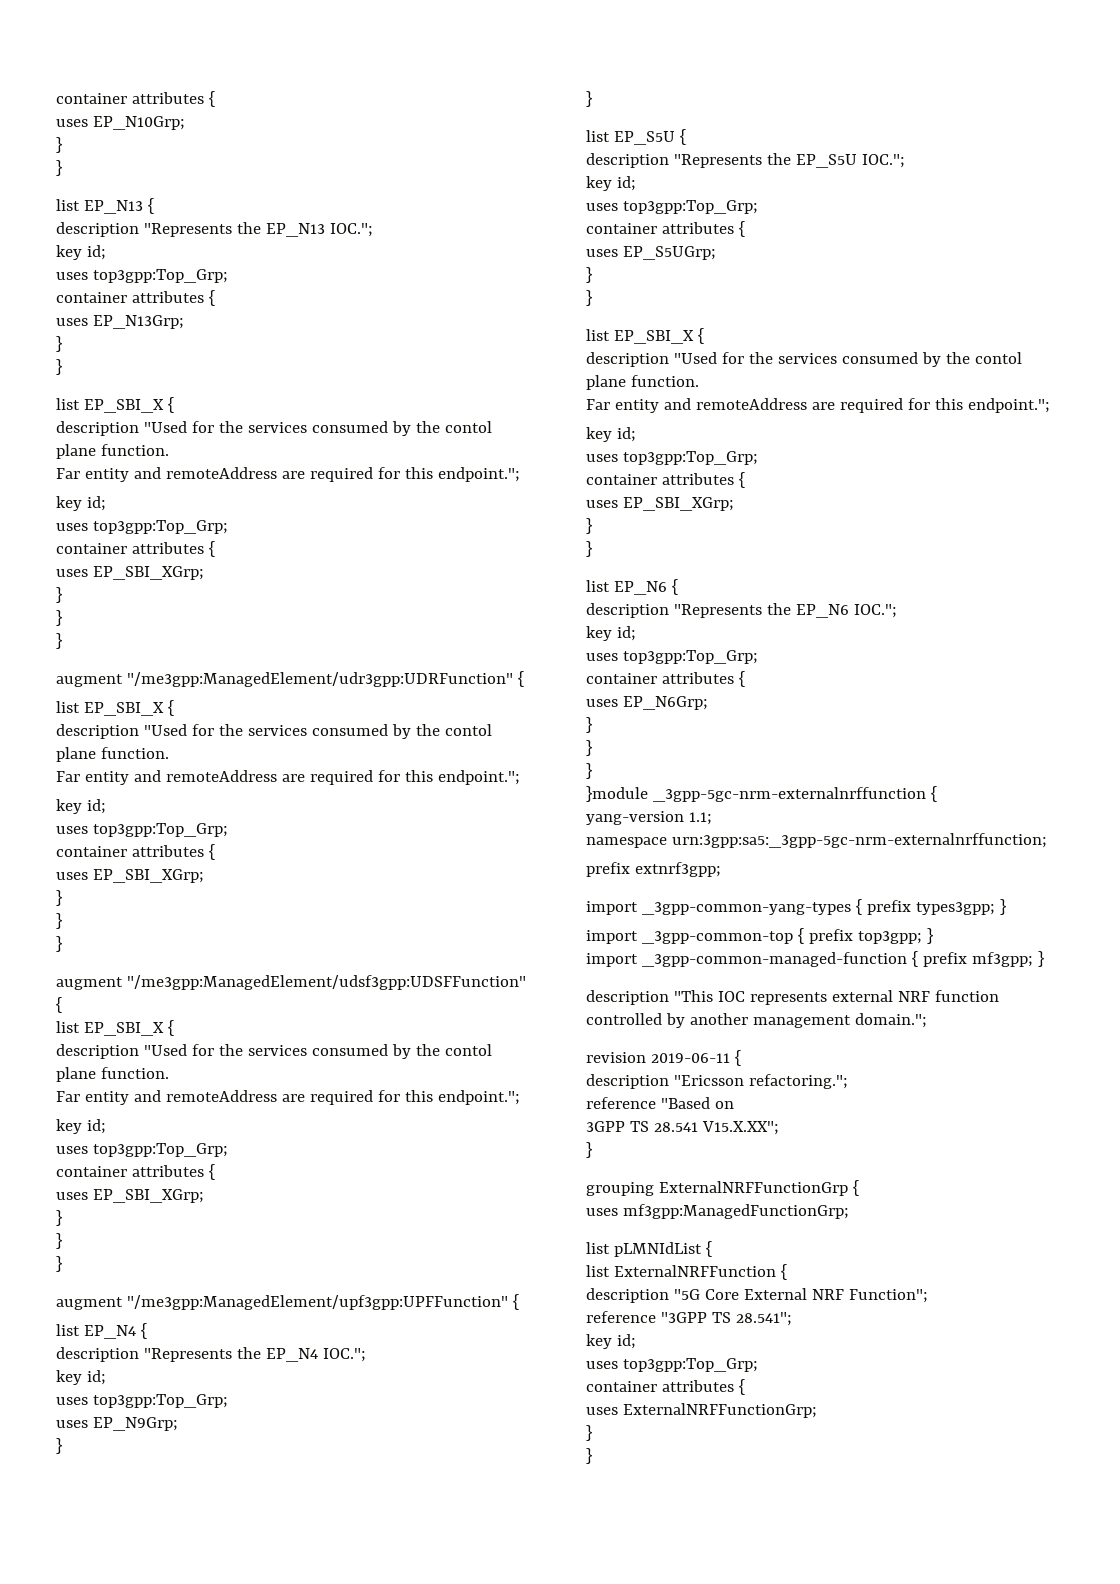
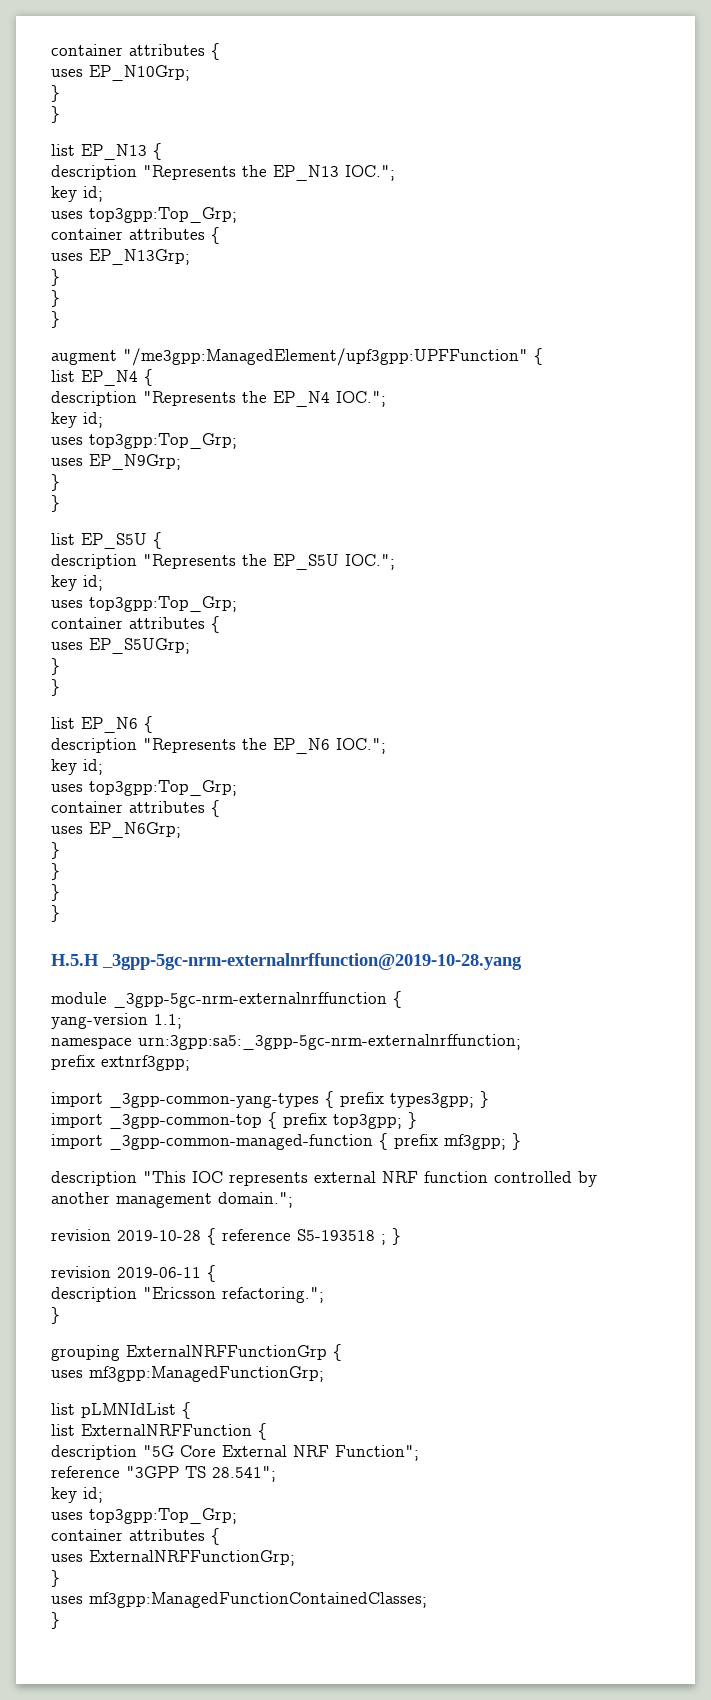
[56,397,174,413] [56,421,492,436] [56,444,169,459] [56,467,520,482] [56,496,106,511] [56,520,228,534] [56,541,215,557] [56,566,204,580] [56,587,62,603] [56,610,62,626] [56,633,62,649] [56,671,524,687] [56,700,174,716] [56,724,492,739] [56,747,169,762] [56,770,520,785] [56,799,106,814] [56,823,228,837] [56,844,215,860] [56,869,204,883] [56,890,62,906] [56,913,62,929] [56,936,62,952] [56,975,526,990] [56,997,62,1013] [56,1020,174,1036] [56,1044,492,1059] [56,1067,169,1082] [56,1090,520,1105] [56,1119,106,1134] [56,1143,228,1157] [56,1164,215,1180] [56,1189,204,1203] [56,1210,62,1226] [56,1233,62,1249] // list EP_SBI_X { // description "Used for the services consumed by the contol plane function. // Far entity and remoteAddress are required for this endpoint."; // key id; // uses top3gpp:Top_Grp; // container attributes { // uses EP_SBI_XGrp; // } // } // } // augment "/me3gpp:ManagedElement/udr3gpp:UDRFunction" { // list EP_SBI_X { // description "Used for the services consumed by the contol plane function. // Far entity and remoteAddress are required for this endpoint."; // key id; // uses top3gpp:Top_Grp; // container attributes { // uses EP_SBI_XGrp; // } // } // } // augment "/me3gpp:ManagedElement/udsf3gpp:UDSFFunction" { // list EP_SBI_X { // description "Used for the services consumed by the contol plane function. // Far entity and remoteAddress are required for this endpoint."; // key id; // uses top3gpp:Top_Grp; // container attributes { // uses EP_SBI_XGrp; // } // } -> (60, 298) none
[586,328,704,344] [586,352,1022,367] [586,375,699,390] [586,398,1050,413] [586,427,636,442] [586,451,758,465] [586,472,745,488] [586,497,734,511] [586,518,592,534] [586,541,592,557] // list EP_SBI_X { // description "Used for the services consumed by the contol plane function. // Far entity and remoteAddress are required for this endpoint."; // key id; // uses top3gpp:Top_Grp; // container attributes { // uses EP_SBI_XGrp; // } // } -> (60, 687) none
[586,786,648,802] }module -> [51,905,60,922] [51,953,522,970] [51,992,107,1004] } // H.5.H _3gpp-5gc-nrm-externalnrffunction@2019-10-28.yang // module
(927, 1020) none -> [51,1228,401,1245] // revision 2019-10-28 { reference S5-193518 ; }
[586,1097,734,1109] [586,1121,779,1135] // reference "Based on // 3GPP TS 28.541 V15.X.XX"; -> (324, 1295) none
(592, 1433) none -> [51,1592,427,1608] // uses mf3gpp:ManagedFunctionContainedClasses;

